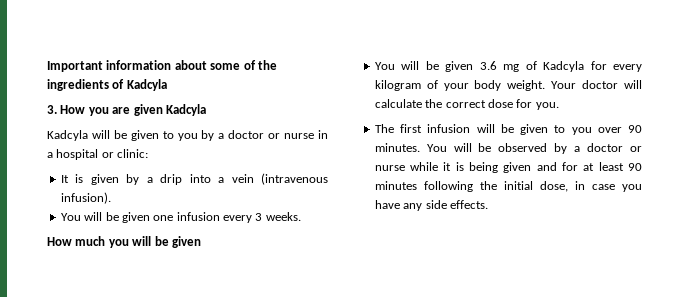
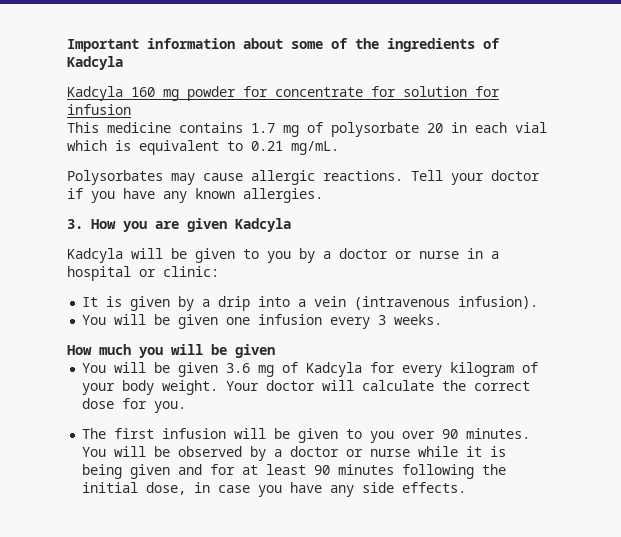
(167, 85) none -> [67,86,500,101] [67,104,131,115] [67,122,547,137] [67,140,339,155] [67,170,540,185] [67,188,323,203] // Kadcyla 160 mg powder for concentrate for solution for infusion // This medicine contains 1.7 mg of polysorbate 20 in each vial which is equivalent to 0.21 mg/mL. // Polysorbates may cause allergic reactions. Tell your doctor if you have any known allergies.

